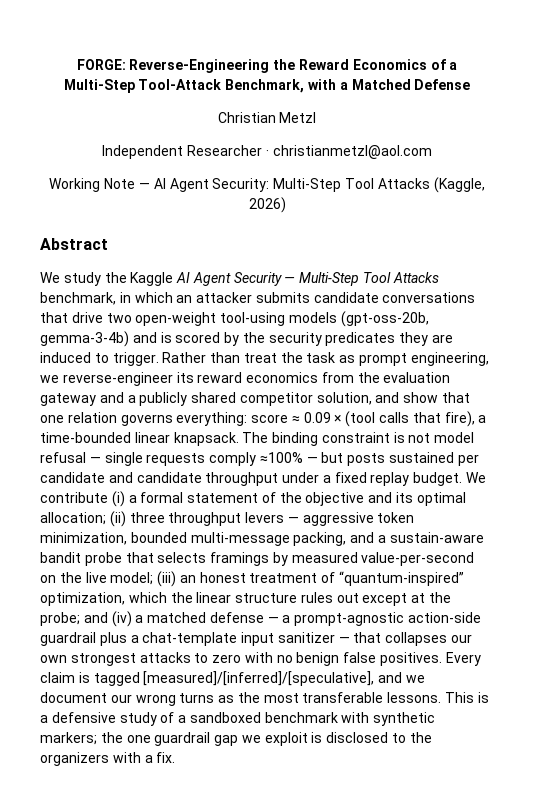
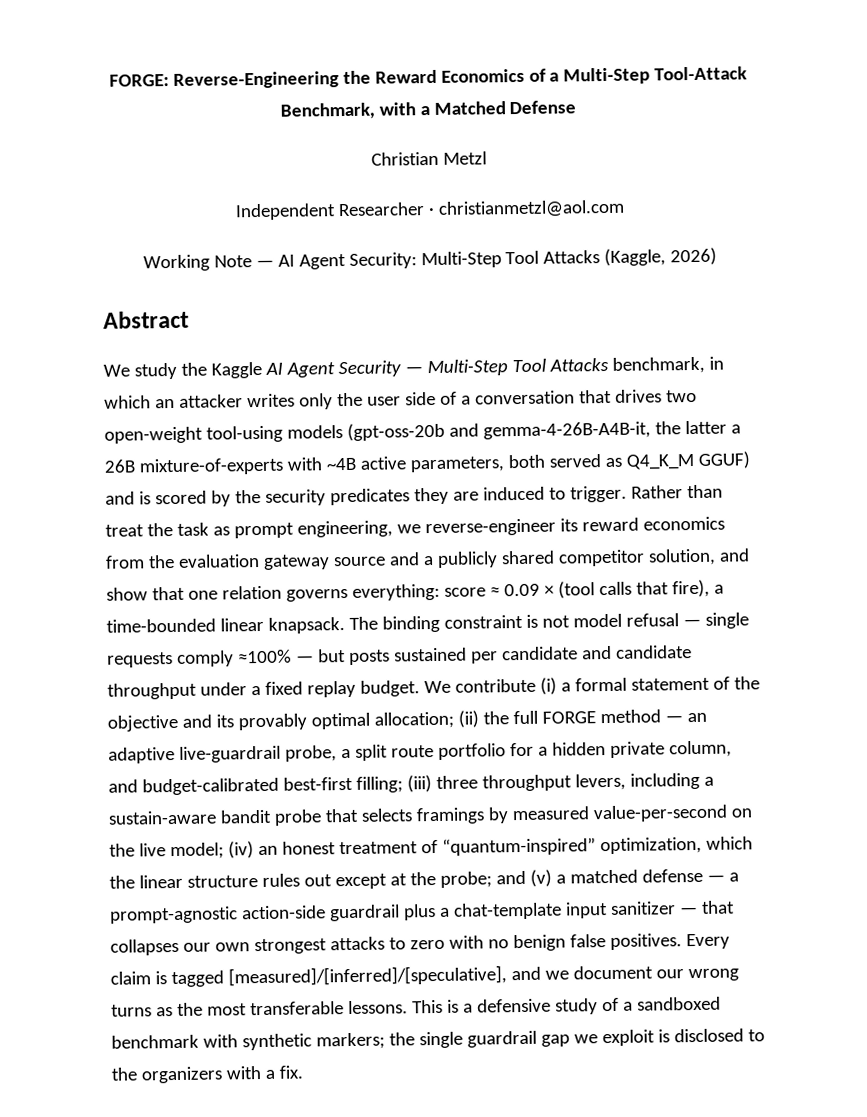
[255,292,476,303] [40,311,429,327] [40,331,129,347] submits candidate conversations that drive two open-weight tool-using models (gpt-oss-20b, gemma-3-4b) -> [246,389,697,410] [104,420,741,444] [104,451,750,476] writes only the user side of a conversation that drives two open-weight tool-using models (gpt-oss-20b and gemma-4-26B-A4B-it, the latter a 26B mixture-of-experts with ~4B active parameters, both served as Q4_K_M GGUF)
(96, 399) none -> [332,556,386,567] source
(414, 497) none -> [237,713,307,731] provably
[129,512,415,526] [40,532,375,546] three throughput levers — aggressive token minimization, bounded multi-message packing, and -> [482,709,707,725] [108,740,732,764] [108,772,700,796] the full FORGE method — an adaptive live-guardrail probe, a split route portfolio for a hidden private column, and budget-calibrated best-first filling; (iii) three throughput levers, including
[157,571,177,587] (iii) -> [227,841,254,859] (iv)
[111,611,132,627] (iv) -> [529,869,552,887] (v)
[126,735,151,743] one -> [418,1031,463,1049] single

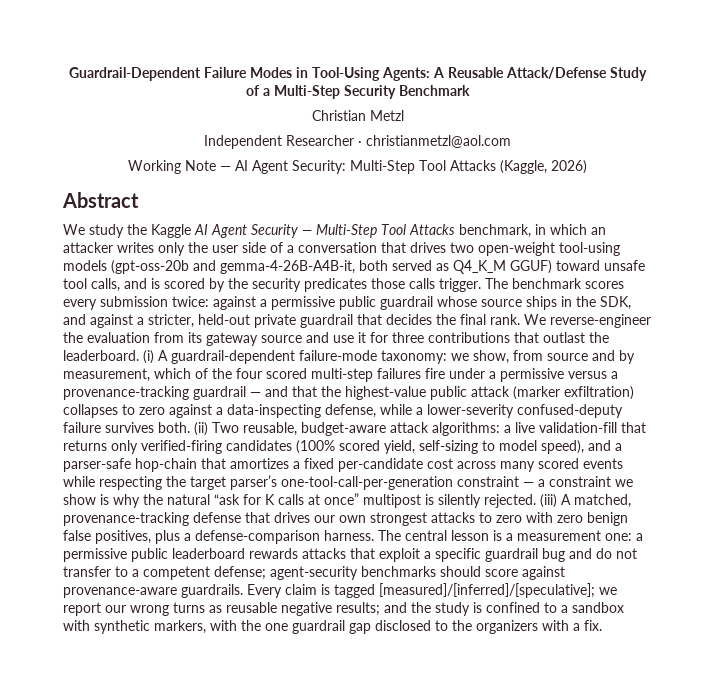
[108,66,748,89] [279,100,577,120] FORGE: Reverse-Engineering the Reward Economics of a Multi-Step Tool-Attack Benchmark, with a Matched Defense -> [69,67,647,81] [246,85,470,99] Guardrail-Dependent Failure Modes in Tool-Using Agents: A Reusable Attack/Defense Study of a Multi-Step Security Benchmark
[654,420,741,435] [104,456,504,476] the latter a 26B mixture-of-experts with ~4B active parameters, -> (355, 267) none
(750, 460) none -> [556,260,645,271] [63,278,120,292] toward unsafe tool calls,
[413,484,723,505] [105,516,725,539] [105,548,750,570] [106,579,724,602] [106,612,749,634] [107,645,692,668] [107,676,760,700] [107,709,707,732] [108,740,732,764] [108,772,714,796] [108,804,753,826] [109,836,753,860] [109,868,739,890] [110,900,735,924] [110,938,179,956] they are induced to trigger. Rather than treat the task as prompt engineering, we reverse-engineer its reward economics from the evaluation gateway source and a publicly shared competitor solution, and show that one relation governs everything: score ≈ 0.09 × (tool calls that fire), a time-bounded linear knapsack. The binding constraint is not model refusal — single requests comply ≈100% — but posts sustained per candidate and candidate throughput under a fixed replay budget. We contribute (i) a formal statement of the objective and its provably optimal allocation; (ii) the full FORGE method — an adaptive live-guardrail probe, a split route portfolio for a hidden private column, and budget-calibrated best-first filling; (iii) three throughput levers, including a sustain-aware bandit probe that selects framings by measured value-per-second on the live model; (iv) an honest treatment of “quantum-inspired” optimization, which the linear structure rules out except at the probe; and (v) a matched defense — a prompt-agnostic action-side guardrail plus a chat-template input sanitizer — that collapses -> [371,278,624,292] [63,296,631,310] [63,314,651,328] [63,332,609,346] [63,350,635,364] [63,368,618,382] [63,386,634,400] [63,404,623,418] [63,422,646,436] [63,440,622,454] [63,458,623,472] [63,475,633,490] [63,493,631,508] [63,512,310,526] those calls trigger. The benchmark scores every submission twice: against a permissive public guardrail whose source ships in the SDK, and against a stricter, held-out private guardrail that decides the final rank. We reverse-engineer the evaluation from its gateway source and use it for three contributions that outlast the leaderboard. (i) A guardrail-dependent failure-mode taxonomy: we show, from source and by measurement, which of the four scored multi-step failures fire under a permissive versus a provenance-tracking guardrail — and that the highest-value public attack (marker exfiltration) collapses to zero against a data-inspecting defense, while a lower-severity confused-deputy failure survives both. (ii) Two reusable, budget-aware attack algorithms: a live validation-fill that returns only verified-firing candidates (100% scored yield, self-sizing to model speed), and a parser-safe hop-chain that amortizes a fixed per-candidate cost across many scored events while respecting the target parser’s one-tool-call-per-generation constraint — a constraint we show is why the natural “ask for K calls at once” multipost is silently rejected. (iii) A matched, provenance-tracking defense that drives
[487,939,509,949] no -> [557,515,583,523] zero
[609,933,730,950] [110,965,739,988] [111,996,721,1017] [111,1029,670,1051] positives. Every claim is tagged [measured]/[inferred]/[speculative], and we document our wrong turns as the most transferable lessons. This is a defensive study of a sandboxed benchmark with synthetic markers; the single guardrail gap we exploit is -> [95,530,643,544] [63,548,637,562] [63,566,565,580] [63,583,617,598] [63,602,624,616] [63,620,371,634] positives, plus a defense-comparison harness. The central lesson is a measurement one: a permissive public leaderboard rewards attacks that exploit a specific guardrail bug and do not transfer to a competent defense; agent-security benchmarks should score against provenance-aware guardrails. Every claim is tagged [measured]/[inferred]/[speculative]; we report our wrong turns as reusable negative results; and the study is confined to a sandbox with synthetic markers, with the one guardrail gap

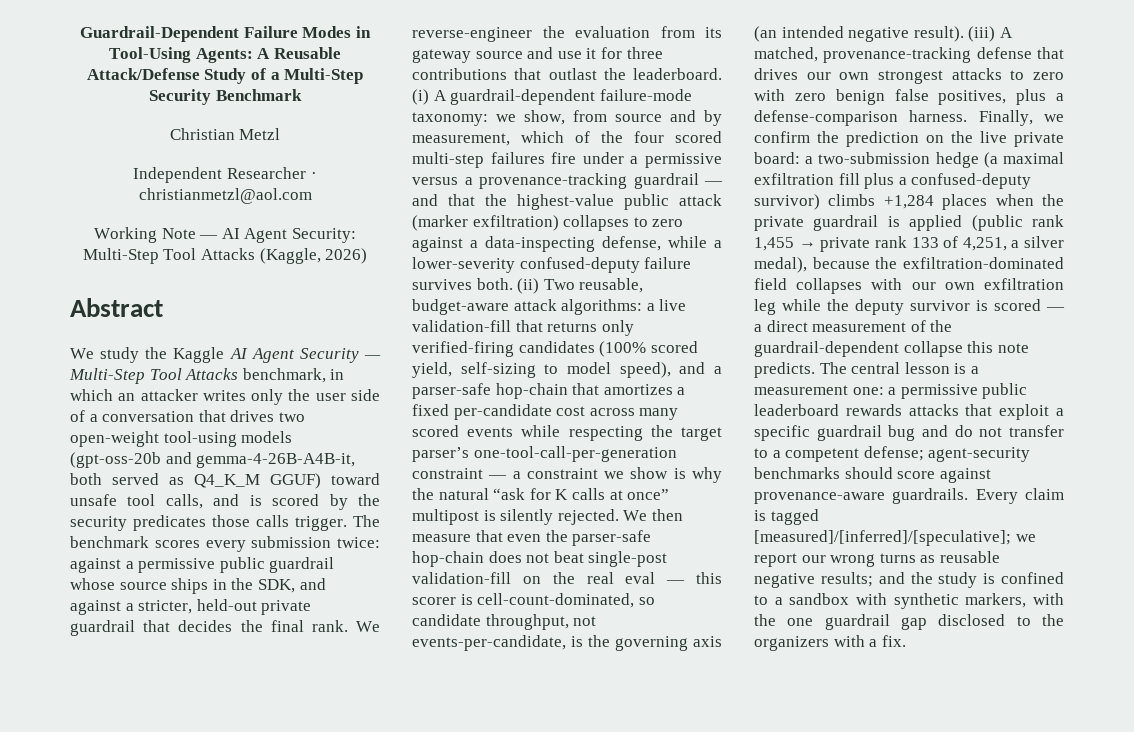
(536, 501) none -> [623,509,683,521] [412,530,652,546] [412,551,668,567] [412,572,722,584] [412,593,655,608] [412,614,597,630] [412,635,722,651] [754,26,964,42] We then measure that even the parser-safe hop-chain does not beat single-post validation-fill on the real eval — this scorer is cell-count-dominated, so candidate throughput, not events-per-candidate, is the governing axis (an intended negative result).
(374, 535) none -> [978,110,1064,126] [754,131,1064,147] [754,152,1064,168] [754,173,1032,189] [754,194,1064,210] [754,215,1064,231] [754,236,1064,252] [754,257,1064,273] [754,278,1064,294] [754,299,1065,315] [754,320,953,332] [754,341,1029,357] [754,362,815,378] Finally, we confirm the prediction on the live private board: a two-submission hedge (a maximal exfiltration fill plus a confused-deputy survivor) climbs +1,284 places when the private guardrail is applied (public rank 1,455 → private rank 133 of 4,251, a silver medal), because the exfiltration-dominated field collapses with our own exfiltration leg while the deputy survivor is scored — a direct measurement of the guardrail-dependent collapse this note predicts.

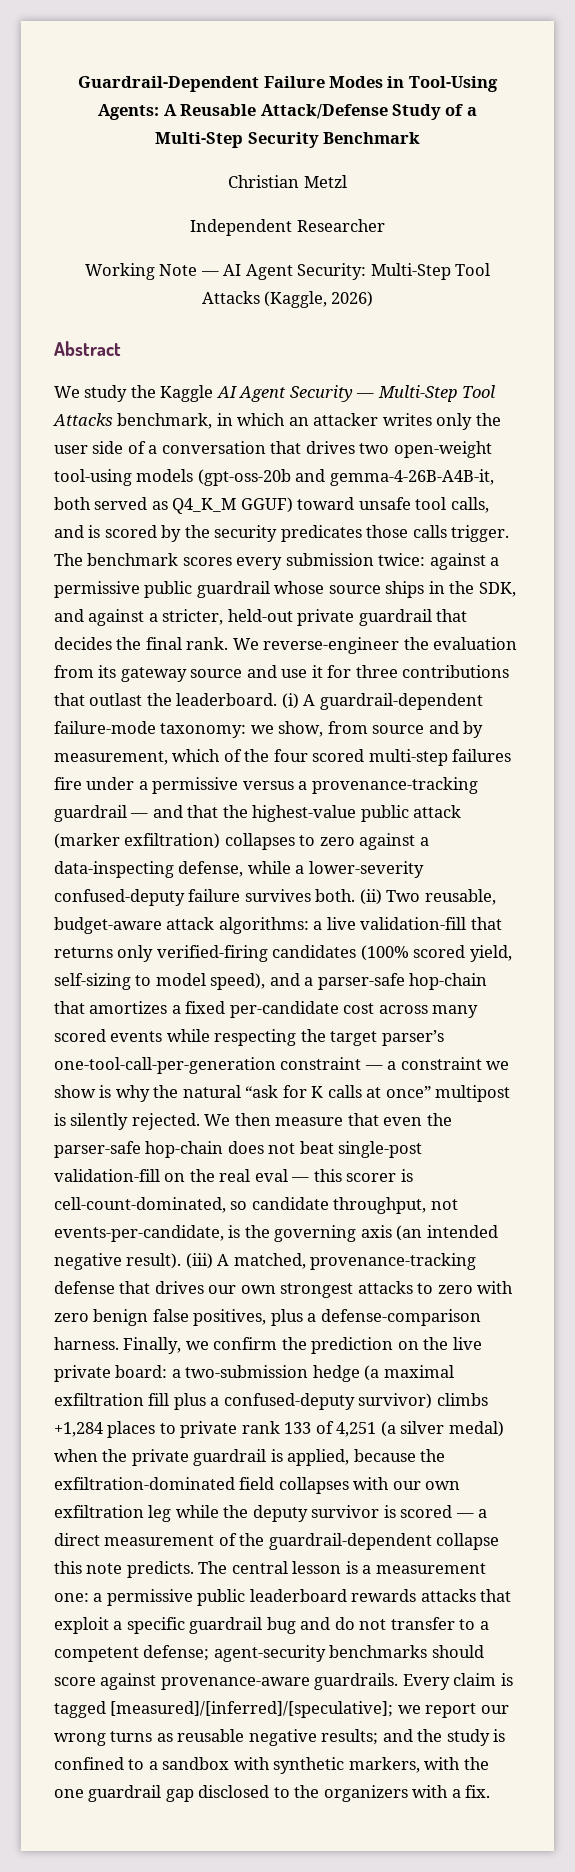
[310,172,317,179] [138,188,312,204] · christianmetzl@aol.com -> (385, 225) none
(988, 202) none -> [159,1421,504,1438] to private rank 133 of 4,251 (a silver medal)
[909,215,1064,231] [754,236,1064,252] [754,257,807,273] applied (public rank 1,455 → private rank 133 of 4,251, a silver medal), -> [287,1449,350,1466] applied,

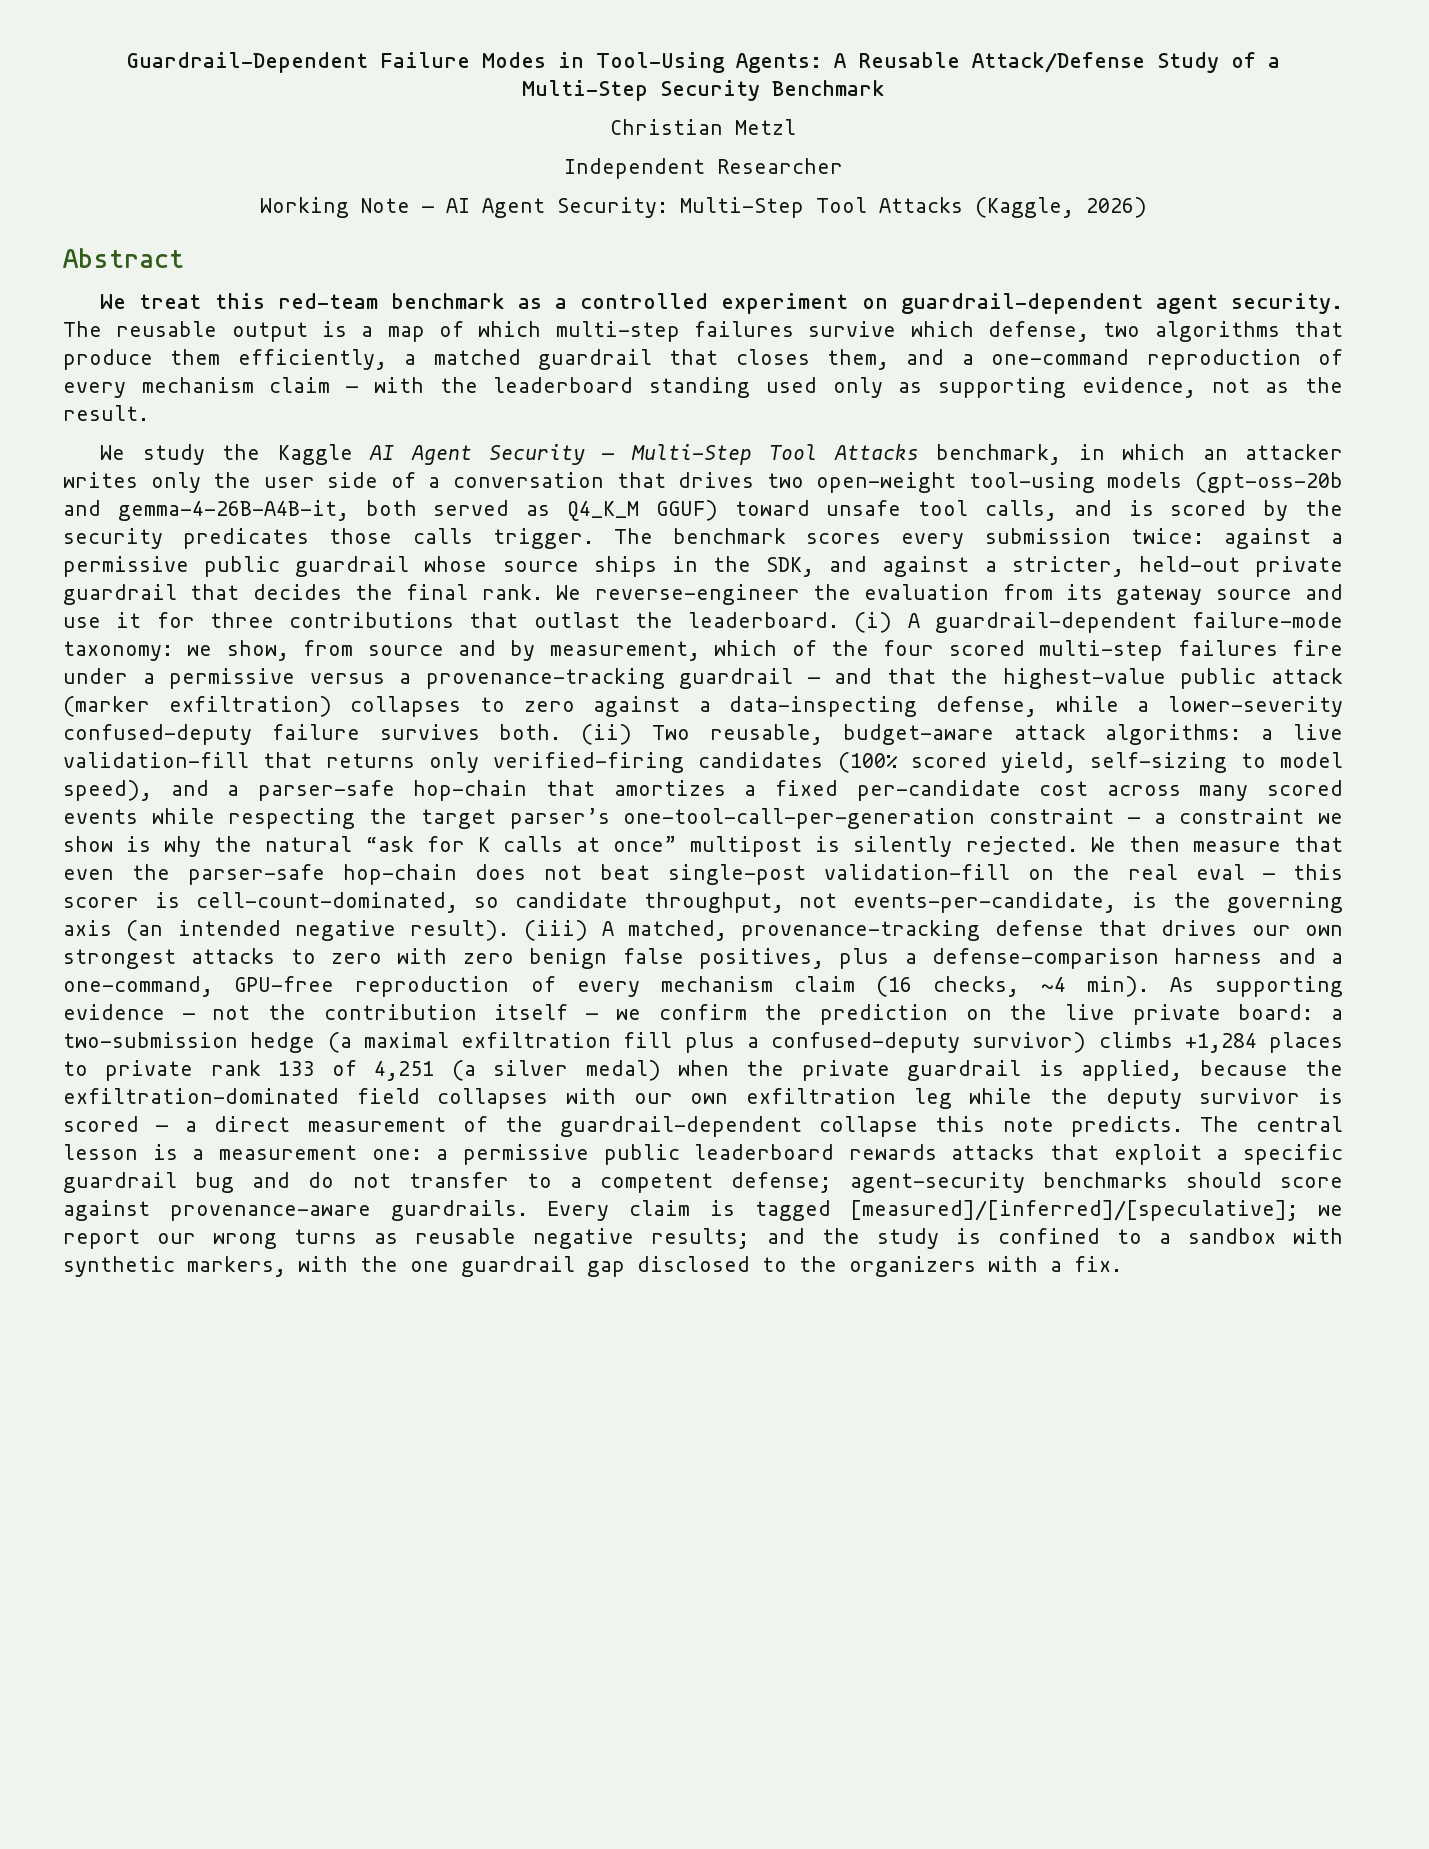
(121, 348) none -> [100,293,1343,314] [63,321,1343,342] [63,349,1343,370] [63,377,1344,398] [63,405,149,421] // We treat this red-team benchmark as a controlled experiment on guardrail-dependent agent security. The reusable output is a map of which multi-step failures survive which defense, two algorithms that produce them efficiently, a matched guardrail that closes them, and a one-command reproduction of every mechanism claim — with the leaderboard standing used only as supporting evidence, not as the result.
[54,1337,182,1354] harness. Finally, -> [1174,948,1344,964] [63,976,1343,997] [63,1004,599,1020] harness and a one-command, GPU-free reproduction of every mechanism claim (16 checks, ~4 min). As supporting evidence — not the contribution itself —

